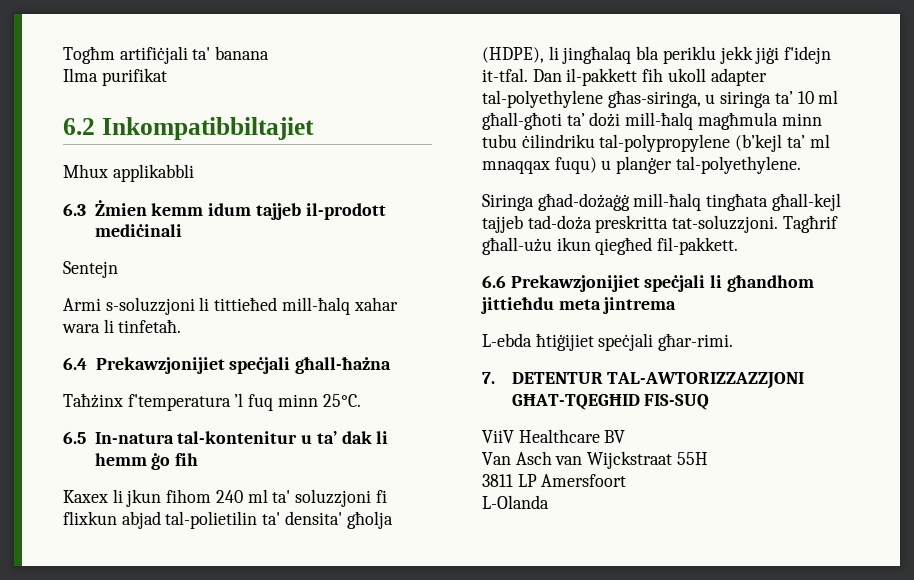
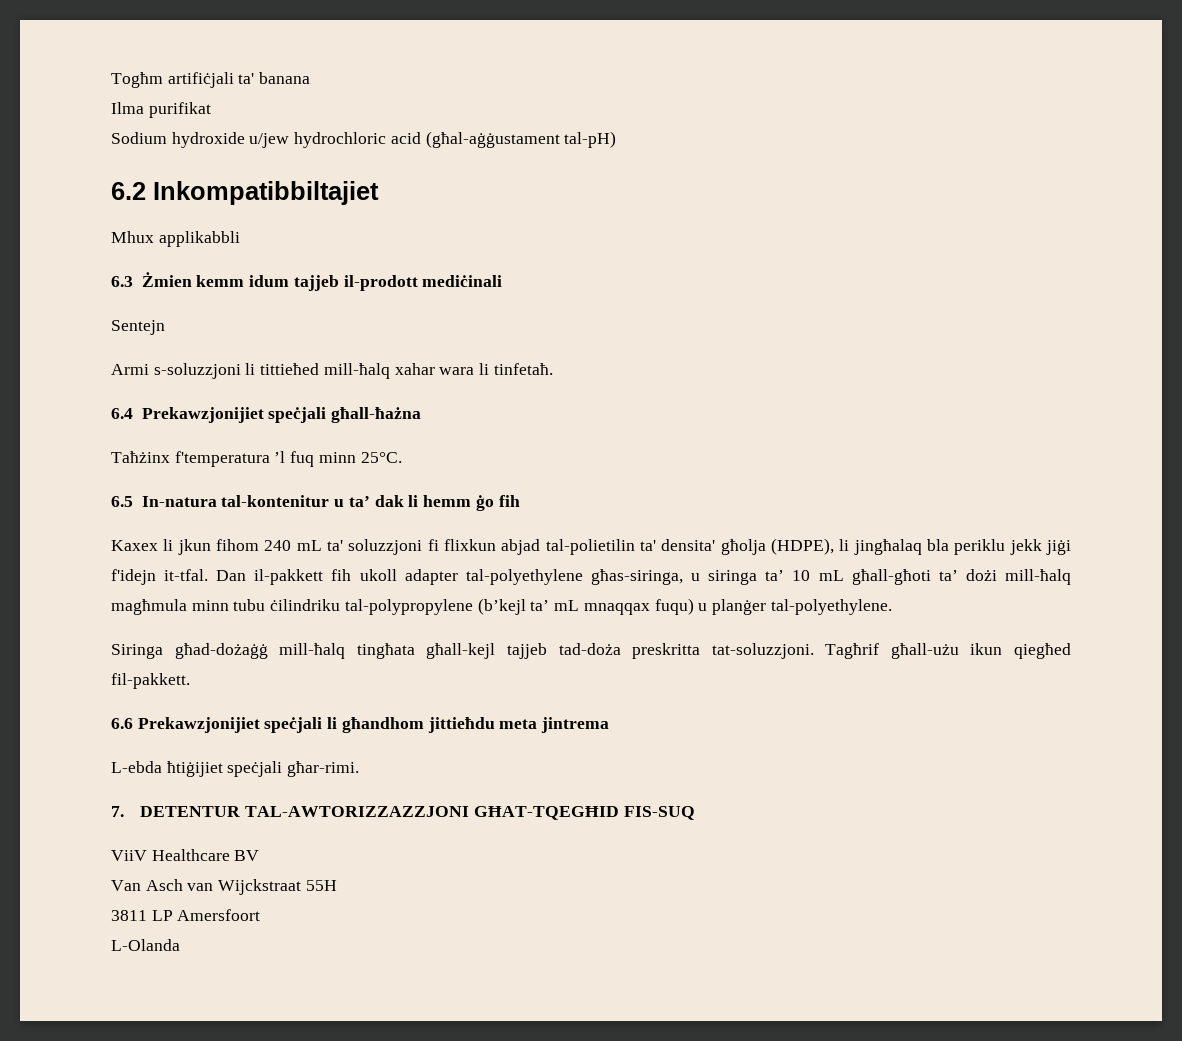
(167, 77) none -> [111,131,617,148] // Sodium hydroxide u/jew hydrochloric acid (għal-aġġustament tal-pH)
[247,489,268,503] ml -> [296,540,322,551] mL
[818,90,839,104] ml -> [818,570,844,581] mL
[809,134,830,148] ml -> [554,600,580,611] mL

